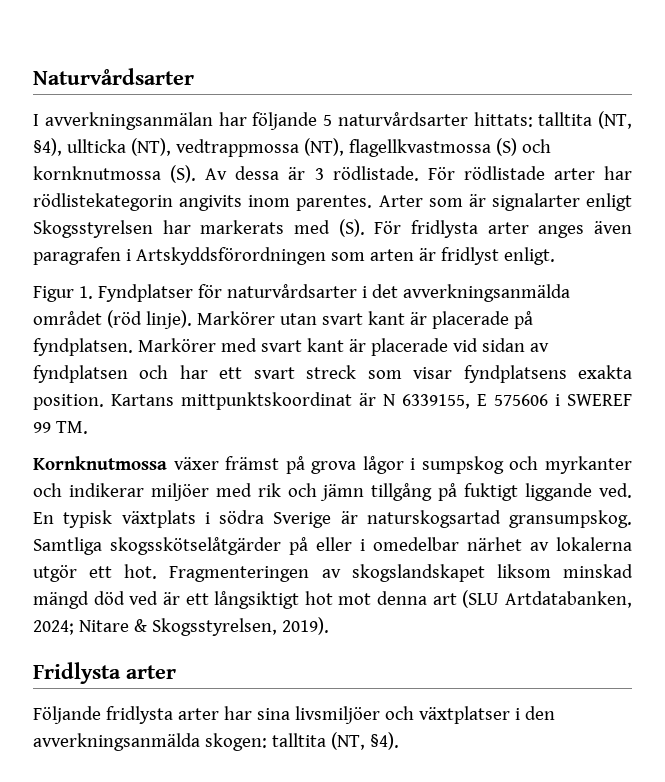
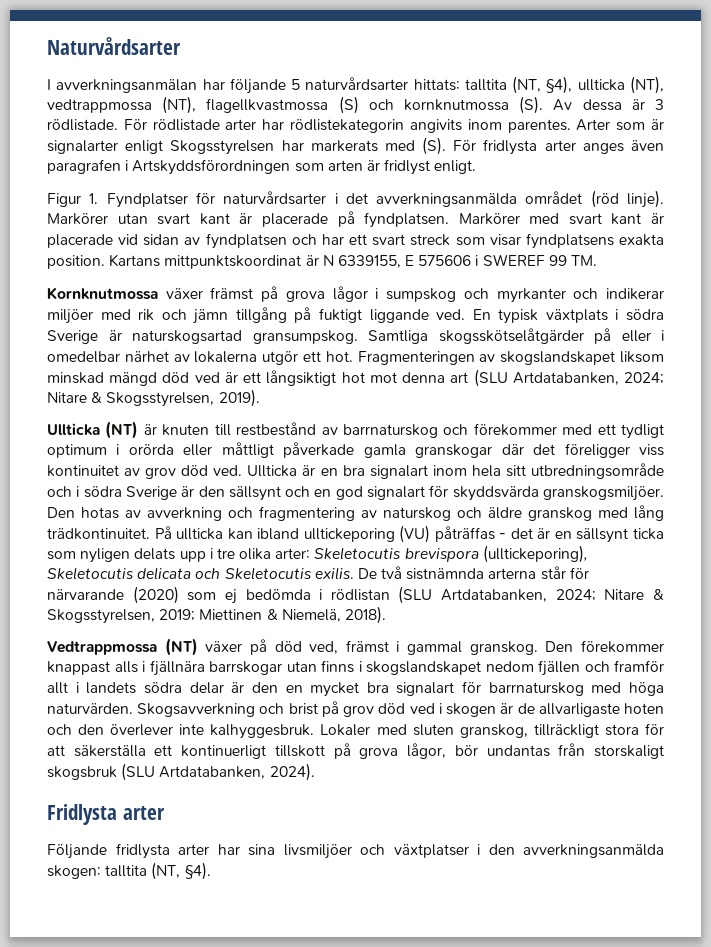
(329, 626) none -> [47,421,664,439] [47,442,664,458] [47,463,665,479] [47,485,665,501] [47,505,664,521] [47,525,665,543] [47,545,588,563] [47,566,589,580] [47,586,664,604] [47,606,386,624] [47,638,664,656] [47,660,664,676] [47,681,664,697] [47,701,664,717] [47,723,664,739] [47,743,665,759] [47,763,315,781] // Ullticka (NT) är knuten till restbestånd av barrnaturskog och förekommer med ett tydligt optimum i orörda eller måttligt påverkade gamla granskogar där det föreligger viss kontinuitet av grov död ved. Ullticka är en bra signalart inom hela sitt utbredningsområde och i södra Sverige är den sällsynt och en god signalart för skyddsvärda granskogsmiljöer. Den hotas av avverkning och fragmentering av naturskog och äldre granskog med lång trädkontinuitet. På ullticka kan ibland ulltickeporing (VU) påträffas - det är en sällsynt ticka som nyligen delats upp i tre olika arter: Skeletocutis brevispora (ulltickeporing), Skeletocutis delicata och Skeletocutis exilis. De två sistnämnda arterna står för närvarande (2020) som ej bedömda i rödlistan (SLU Artdatabanken, 2024; Nitare & Skogsstyrelsen, 2019; Miettinen & Niemelä, 2018). // Vedtrappmossa (NT) växer på död ved, främst i gammal granskog. Den förekommer knappast alls i fjällnära barrskogar utan finns i skogslandskapet nedom fjällen och framför allt i landets södra delar är den en mycket bra signalart för barrnaturskog med höga naturvärden. Skogsavverkning och brist på grov död ved i skogen är de allvarligaste hoten och den överlever inte kalhyggesbruk. Lokaler med sluten granskog, tillräckligt stora för att säkerställa ett kontinuerligt tillskott på grova lågor, bör undantas från storskaligt skogsbruk (SLU Artdatabanken, 2024).

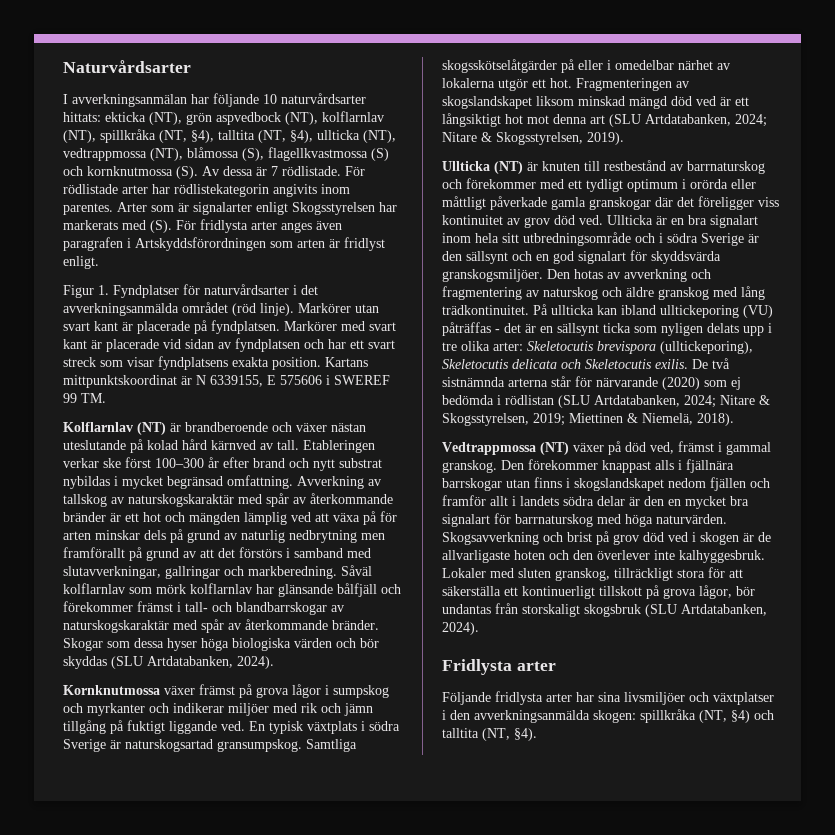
[291,79,301,90] 5 -> [263,94,277,104] 10
(460, 85) none -> [105,111,384,125] [63,129,214,143] ekticka (NT), grön aspvedbock (NT), kolflarnlav (NT), spillkråka (NT, §4),
(197, 105) none -> [187,147,264,161] blåmossa (S),
[655,99,664,110] 3 -> [271,166,278,176] 7
(598, 260) none -> [63,422,366,435] [63,439,375,453] [63,457,382,471] [63,475,381,489] [63,493,393,507] [63,511,397,525] [63,529,385,543] [63,547,371,561] [63,565,372,579] [63,583,401,597] [63,601,344,615] [63,619,379,633] [63,638,379,651] [63,656,274,669] // Kolflarnlav (NT) är brandberoende och växer nästan uteslutande på kolad hård kärnved av tall. Etableringen verkar ske först 100–300 år efter brand och nytt substrat nybildas i mycket begränsad omfattning. Avverkning av tallskog av naturskogskaraktär med spår av återkommande bränder är ett hot och mängden lämplig ved att växa på för arten minskar dels på grund av naturlig nedbrytning men framförallt på grund av att det förstörs i samband med slutavverkningar, gallringar och markberedning. Såväl kolflarnlav som mörk kolflarnlav har glänsande bålfjäll och förekommer främst i tall- och blandbarrskogar av naturskogskaraktär med spår av återkommande bränder. Skogar som dessa hyser höga biologiska värden och bör skyddas (SLU Artdatabanken, 2024).
(101, 872) none -> [640,709,774,723] spillkråka (NT, §4) och

